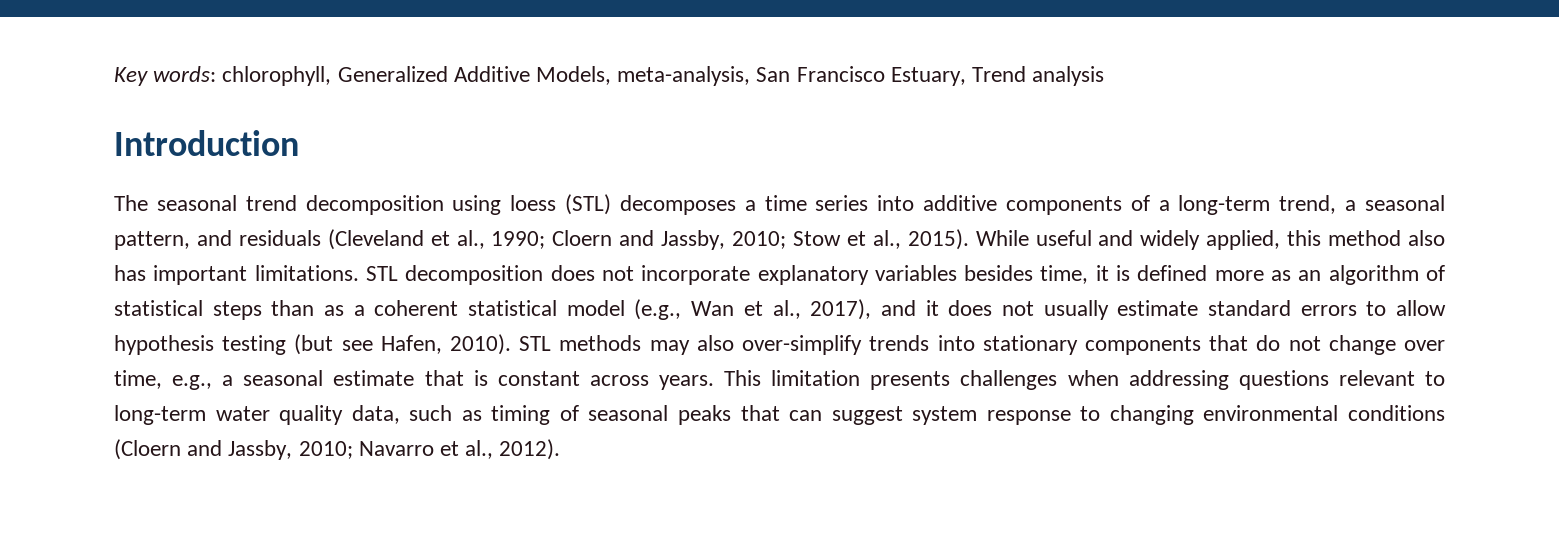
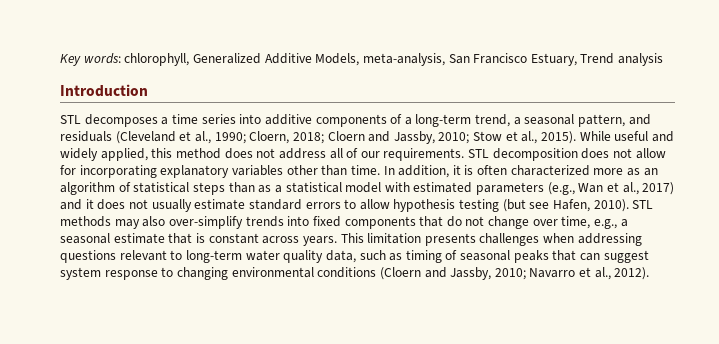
[114,194,612,215] The seasonal trend decomposition using loess (STL) -> [60,115,81,124] STL
(546, 240) none -> [249,131,324,144] Cloern, 2018;
[1408,230,1445,246] [114,265,1208,285] also has important limitations. STL decomposition does not incorporate explanatory variables besides time, it is defined -> [224,148,666,161] [60,165,590,178] does not address all of our requirements. STL decomposition does not allow for incorporating explanatory variables other than time. In addition, it is often characterized
[374,300,459,316] coherent -> (282, 189) none
(625, 308) none -> [384,182,545,195] with estimated parameters
[810,299,872,320] 2017), -> [642,182,675,195] 2017)
[982,335,1078,355] stationary -> [312,216,341,227] fixed

